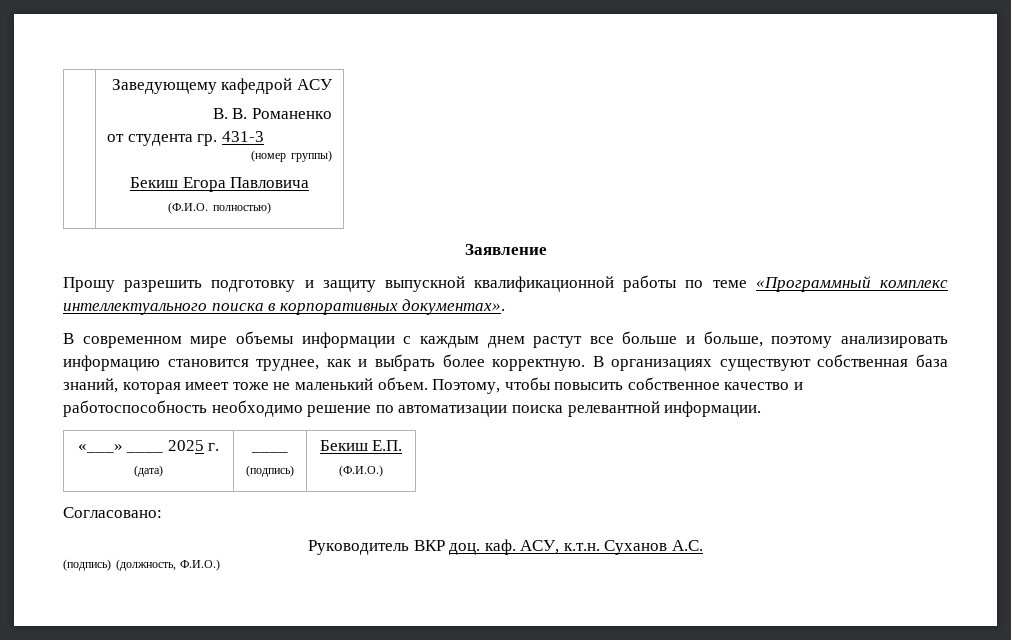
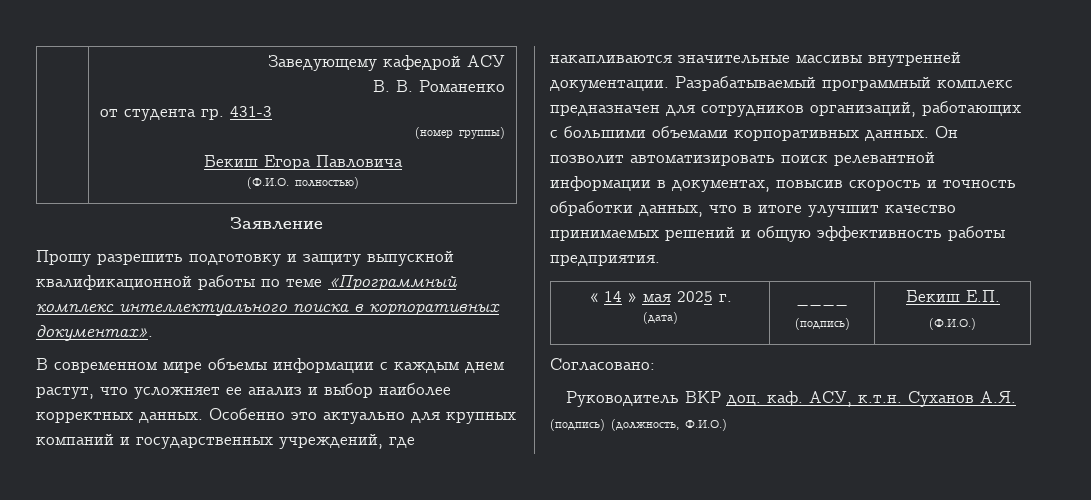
[533,331,948,348] [63,354,949,371] [63,377,804,394] [63,400,762,417] [77,444,164,453] растут все больше и больше, поэтому анализировать информацию становится труднее, как и выбрать более корректную. В организациях существуют собственная база знаний, которая имеет тоже не маленький объем. Поэтому, чтобы повысить собственное качество и работоспособность необходимо решение по автоматизации поиска релевантной информации. // «___» ____ -> [36,383,451,399] [36,408,516,424] [36,434,415,449] [550,52,961,67] [550,76,1013,92] [550,101,1021,117] [550,126,958,141] [550,152,935,166] [550,176,1016,192] [550,201,956,217] [550,226,1005,242] [550,254,660,266] [588,291,671,302] растут, что усложняет ее анализ и выбор наиболее корректных данных. Особенно это актуально для крупных компаний и государственных учреждений, где накапливаются значительные массивы внутренней документации. Разрабатываемый программный комплекс предназначен для сотрудников организаций, работающих с большими объемами корпоративных данных. Он позволит автоматизировать поиск релевантной информации в документах, повысив скорость и точность обработки данных, что в итоге улучшит качество принимаемых решений и общую эффективность работы предприятия. // « 14 » мая
[672,540,704,551] А.С. -> [979,391,1016,403] А.Я.

